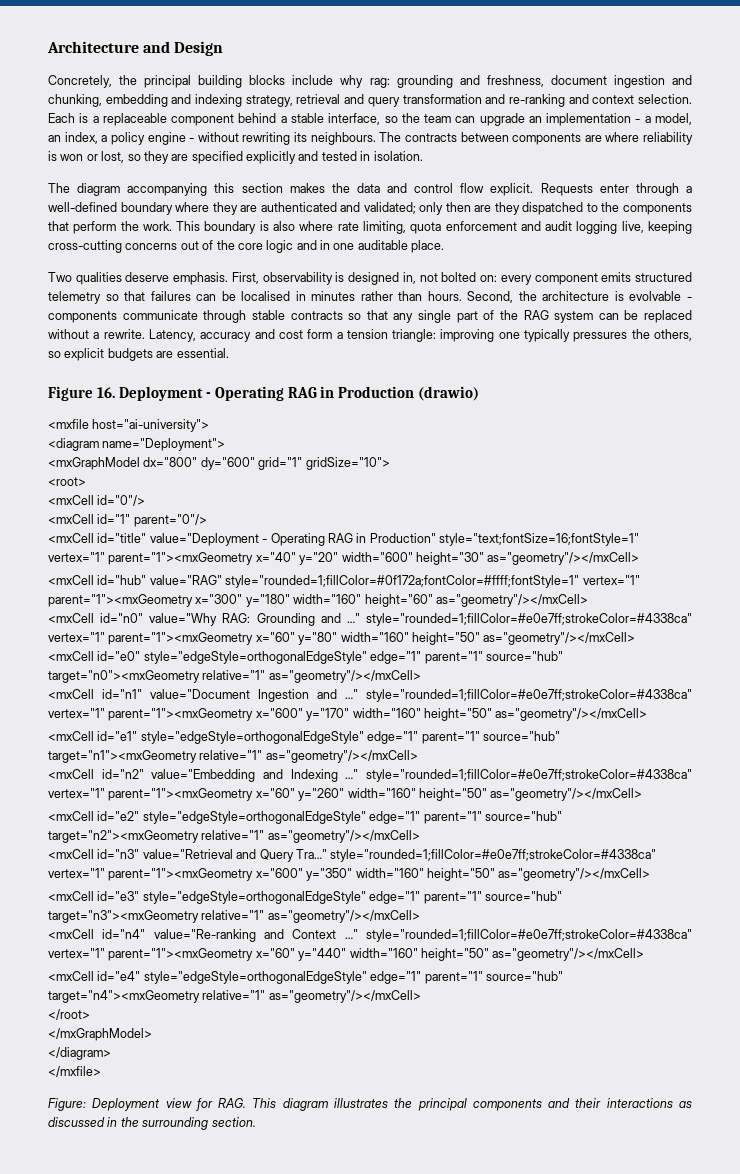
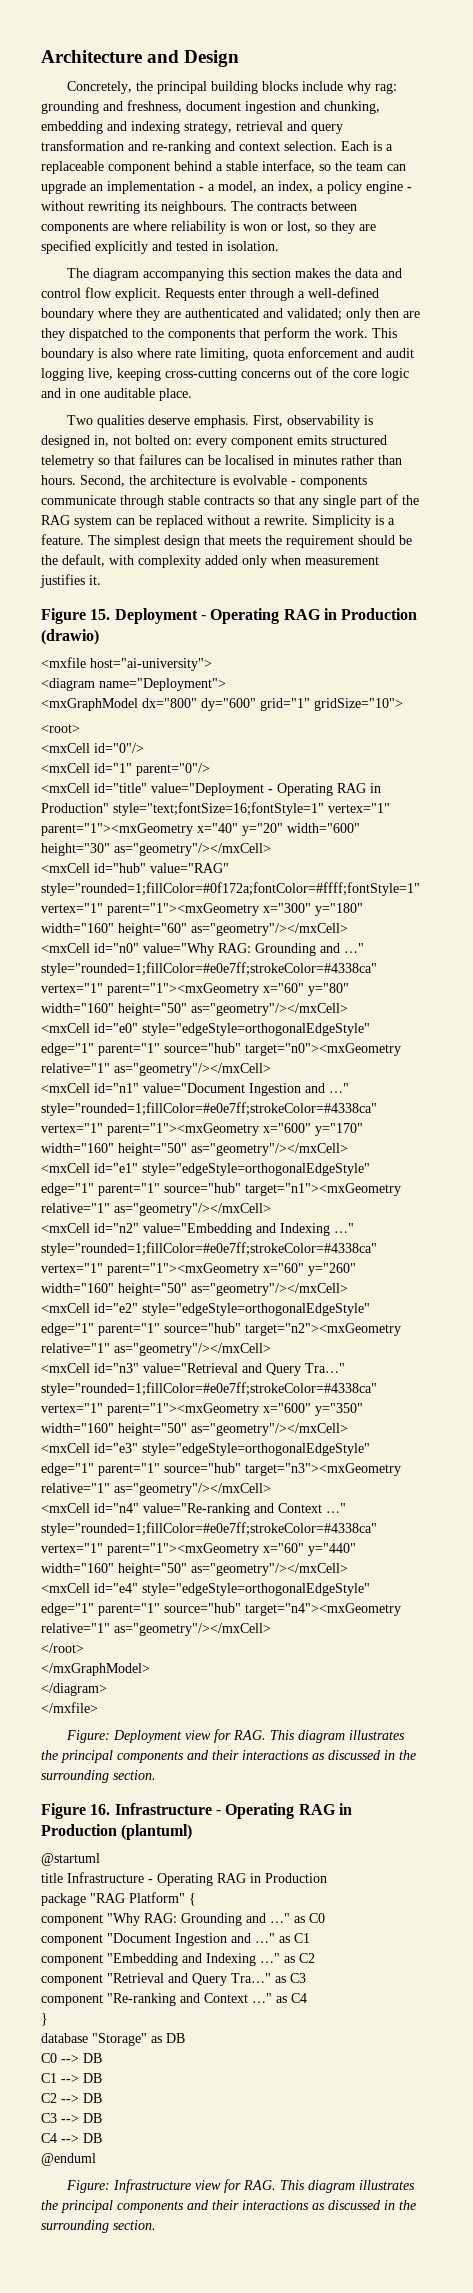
[148,329,692,342] [48,348,229,361] [48,386,115,401] Latency, accuracy and cost form a tension triangle: improving one typically pressures the others, so explicit budgets are essential. // Figure 16. -> [312,515,395,528] [41,534,412,548] [41,554,379,568] [40,574,101,588] [41,608,111,624] Simplicity is a feature. The simplest design that meets the requirement should be the default, with complexity added only when measurement justifies it. // Figure 15.
(256, 1122) none -> [41,1803,352,1819] [41,1824,193,1840] [41,1853,100,1866] [41,1872,327,1886] [41,1892,196,1906] [41,1913,325,1926] [41,1933,310,1946] [41,1953,315,1966] [41,1973,306,1986] [41,1993,307,2006] [41,2013,48,2026] [41,2033,185,2046] [41,2053,102,2063] [41,2073,102,2083] [41,2093,102,2103] [41,2113,102,2123] [41,2133,102,2143] [41,2153,96,2166] [65,2179,415,2193] [41,2200,416,2213] [41,2220,156,2233] // Figure 16. Infrastructure - Operating RAG in Production (plantuml) // @startuml // title Infrastructure - Operating RAG in Production // package "RAG Platform" { // component "Why RAG: Grounding and …" as C0 // component "Document Ingestion and …" as C1 // component "Embedding and Indexing …" as C2 // component "Retrieval and Query Tra…" as C3 // component "Re-ranking and Context …" as C4 // } // database "Storage" as DB // C0 --> DB // C1 --> DB // C2 --> DB // C3 --> DB // C4 --> DB // @enduml // Figure: Infrastructure view for RAG. This diagram illustrates the principal components and their interactions as discussed in the surrounding section.

